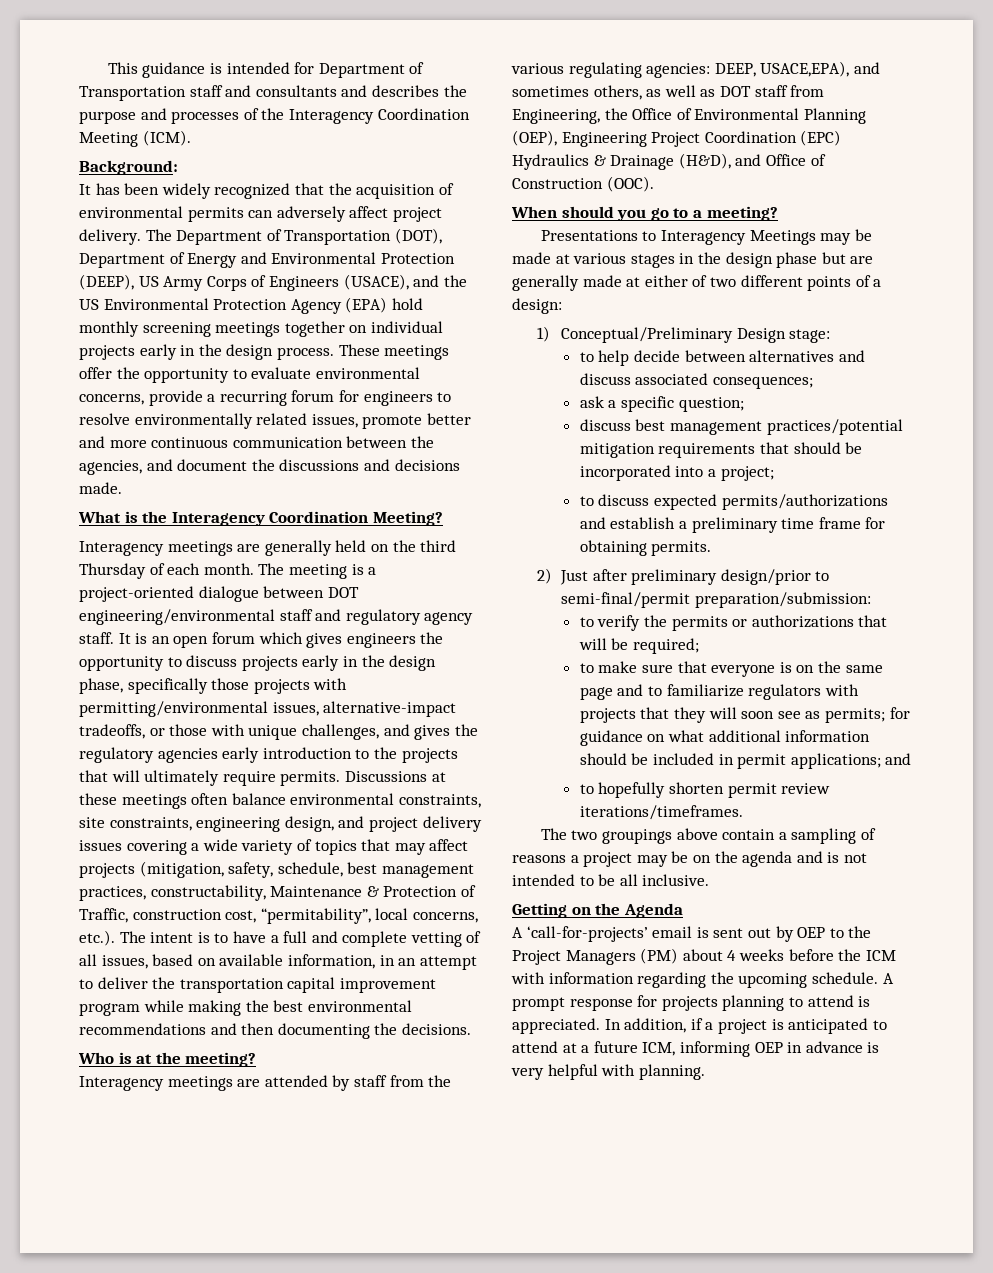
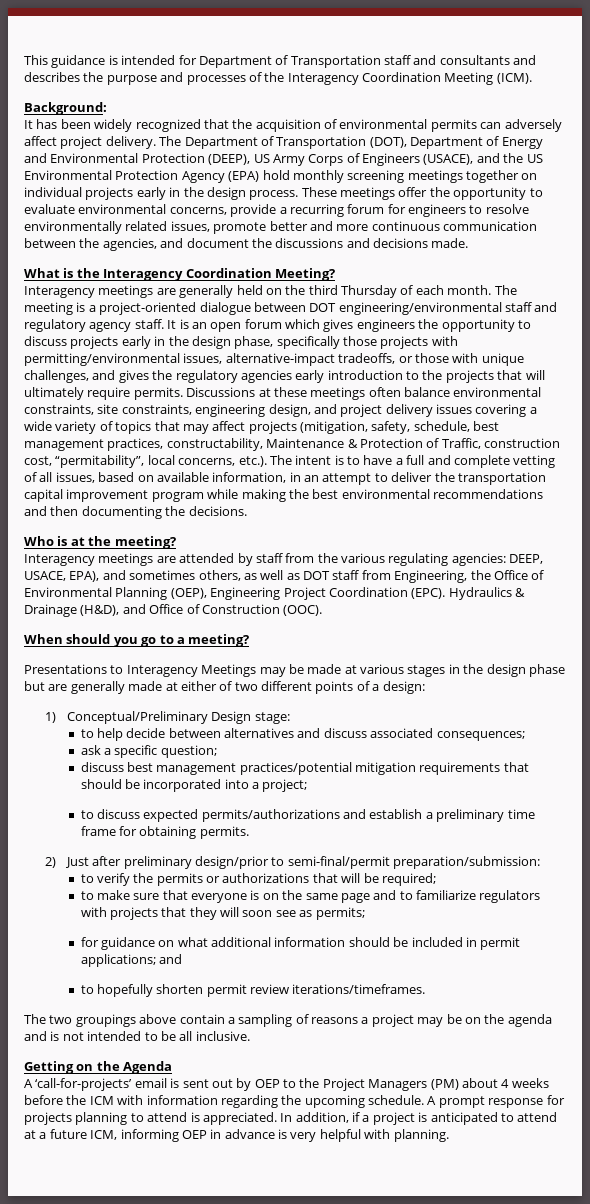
[760,61,850,77] USACE,EPA), -> [24,571,100,582] USACE, EPA),
[800,130,842,146] (EPC) -> [411,588,446,599] (EPC).
(885, 715) none -> (365, 913) //

